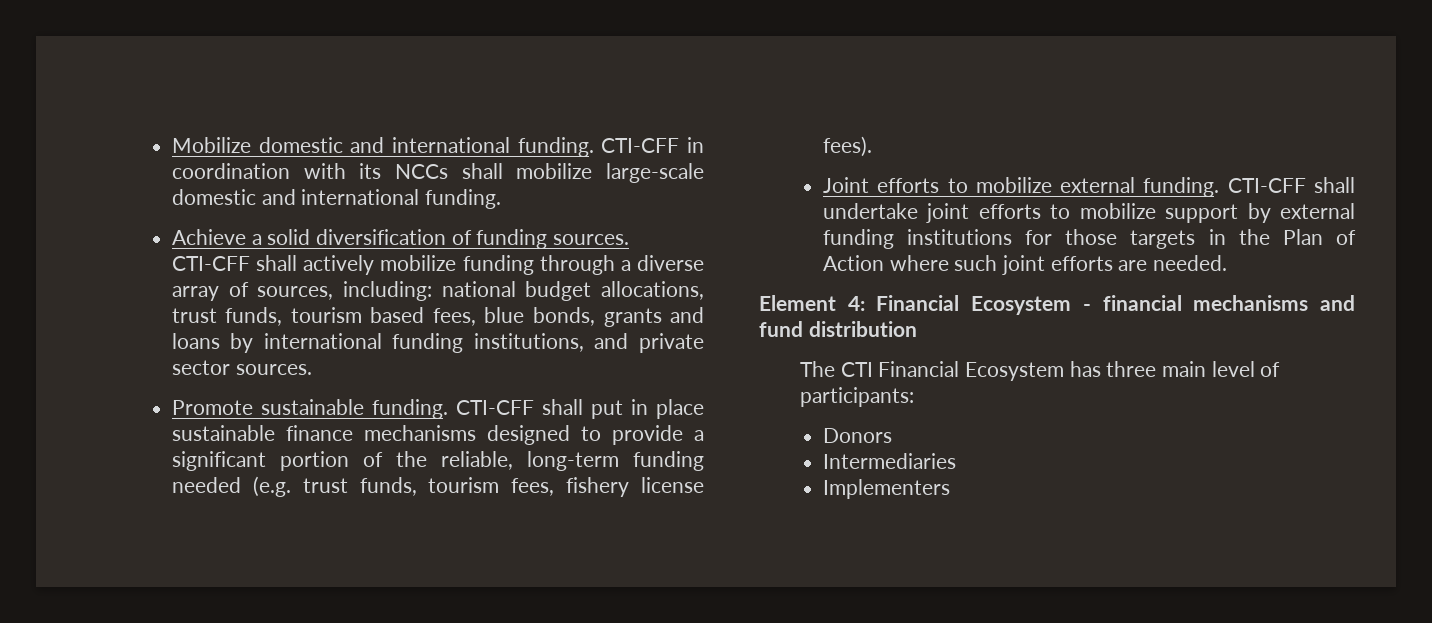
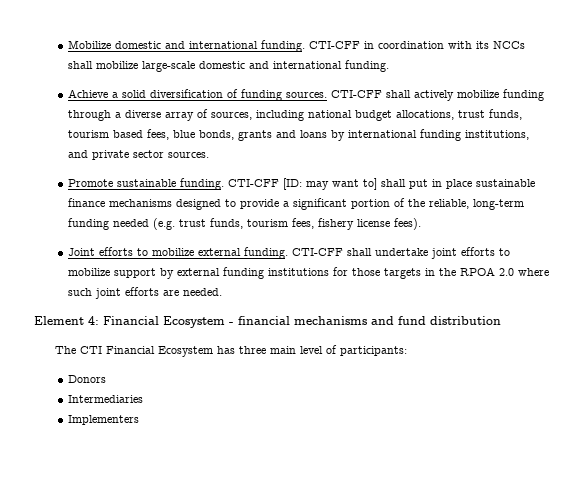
[342,281,432,301] including: -> [256,110,305,121] including
(534, 407) none -> [283,178,378,190] [ID: may want to]
[1282,229,1356,245] [822,255,884,271] Plan of Action -> [460,267,515,276] RPOA 2.0

